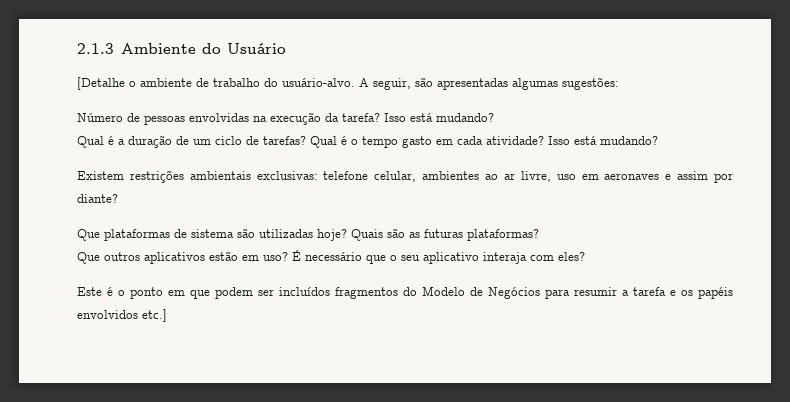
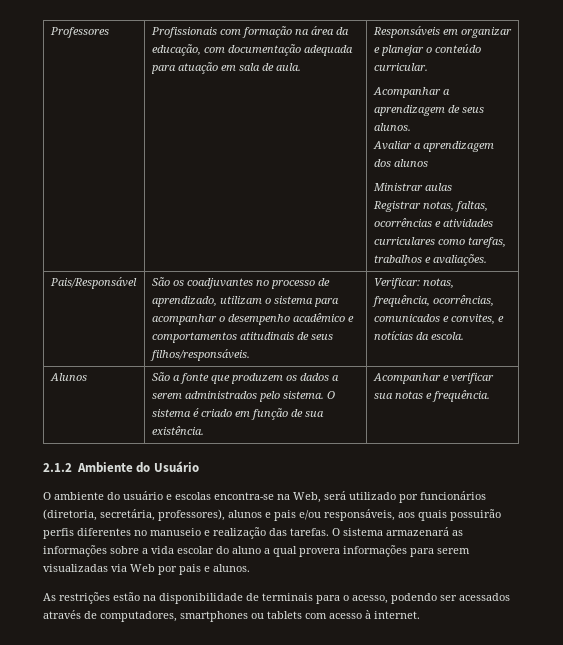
[77,43,286,54] [77,77,619,90] [77,112,494,125] [77,135,658,148] [77,170,734,183] [77,194,118,203] [77,228,539,241] [77,250,585,264] [77,286,733,299] [77,309,167,322] 2.1.3 Ambiente do Usuário // [Detalhe o ambiente de trabalho do usuário-alvo. A seguir, são apresentadas algumas sugestões: // Número de pessoas envolvidas na execução da tarefa? Isso está mudando? // Qual é a duração de um ciclo de tarefas? Qual é o tempo gasto em cada atividade? Isso está mudando? // Existem restrições ambientais exclusivas: telefone celular, ambientes ao ar livre, uso em aeronaves e assim por diante? // Que plataformas de sistema são utilizadas hoje? Quais são as futuras plataformas? // Que outros aplicativos estão em uso? É necessário que o seu aplicativo interaja com eles? // Este é o ponto em que podem ser incluídos fragmentos do Modelo de Negócios para resumir a tarefa e os papéis envolvidos etc.] -> [49,27,109,38] [150,26,349,38] [151,44,353,56] [150,62,301,74] [372,26,512,38] [373,44,481,56] [373,63,428,71] [372,87,450,98] [373,105,484,116] [373,123,411,131] [372,141,494,152] [373,159,428,167] [372,183,452,191] [372,201,488,212] [373,218,493,228] [373,237,506,248] [373,254,487,266] [49,277,137,289] [151,277,330,289] [151,296,339,307] [151,313,354,325] [151,332,333,343] [149,349,250,361] [373,278,454,289] [371,295,494,307] [373,314,504,325] [373,331,464,340] [49,373,87,381] [151,372,339,384] [151,391,335,402] [151,408,324,420] [151,426,204,435] [372,373,494,384] [373,390,490,402] [43,461,199,473] [43,491,486,503] [43,509,501,521] [43,527,463,539] [43,545,470,557] [43,564,250,575] [43,592,510,604] [43,610,420,622] Professores | Profissionais com formação na área da educação, com documentação adequada para atuação em sala de aula. | Responsáveis em organizar e planejar o conteúdo curricular. // Acompanhar a aprendizagem de seus alunos. // Avaliar a aprendizagem dos alunos // Ministrar aulas // Registrar notas, faltas, ocorrências e atividades curriculares como tarefas, trabalhos e avaliações. // Pais/Responsável | São os coadjuvantes no processo de aprendizado, utilizam o sistema para acompanhar o desempenho acadêmico e comportamentos atitudinais de seus filhos/responsáveis. | Verificar: notas, frequência, ocorrências, comunicados e convites, e notícias da escola. // Alunos | São a fonte que produzem os dados a serem administrados pelo sistema. O sistema é criado em função de sua existência. | Acompanhar e verificar sua notas e frequência. // 2.1.2 Ambiente do Usuário // O ambiente do usuário e escolas encontra-se na Web, será utilizado por funcionários (diretoria, secretária, professores), alunos e pais e/ou responsáveis, aos quais possuirão perfis diferentes no manuseio e realização das tarefas. O sistema armazenará as informações sobre a vida escolar do aluno a qual provera informações para serem visualizadas via Web por pais e alunos. // As restrições estão na disponibilidade de terminais para o acesso, podendo ser acessados através de computadores, smartphones ou tablets com acesso à internet.

